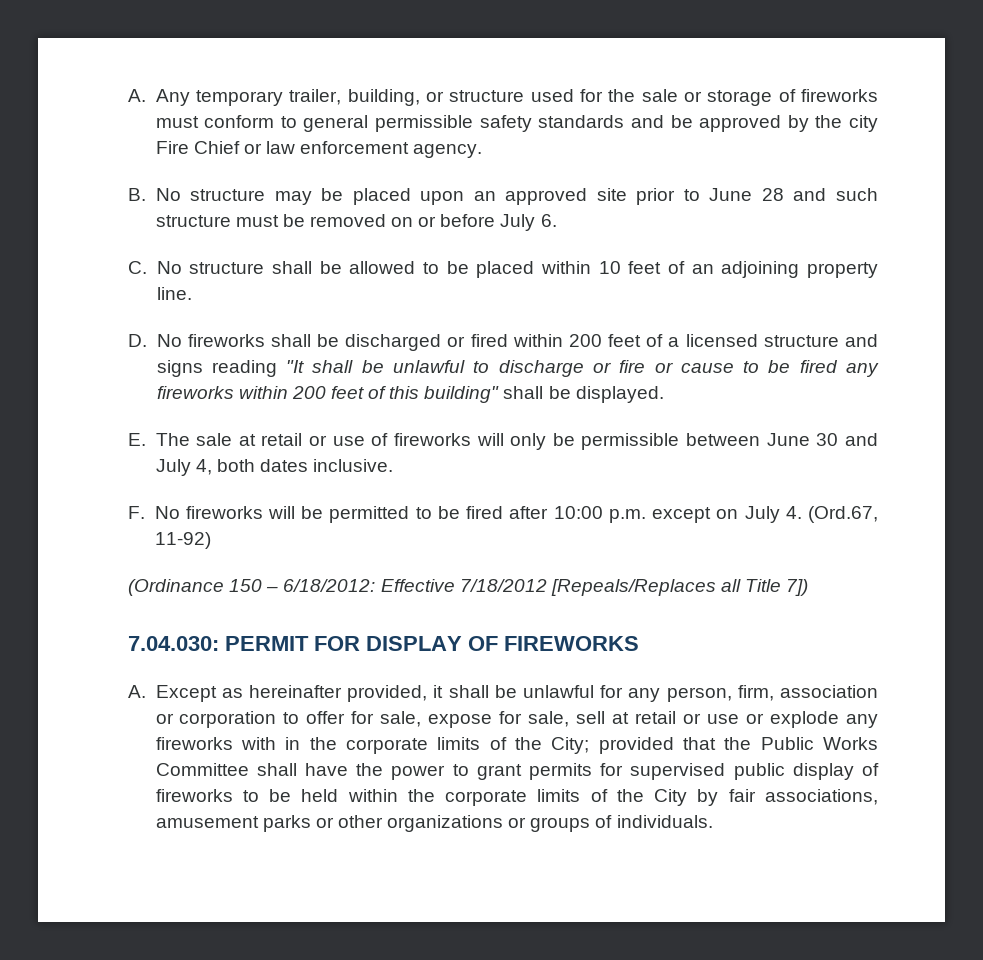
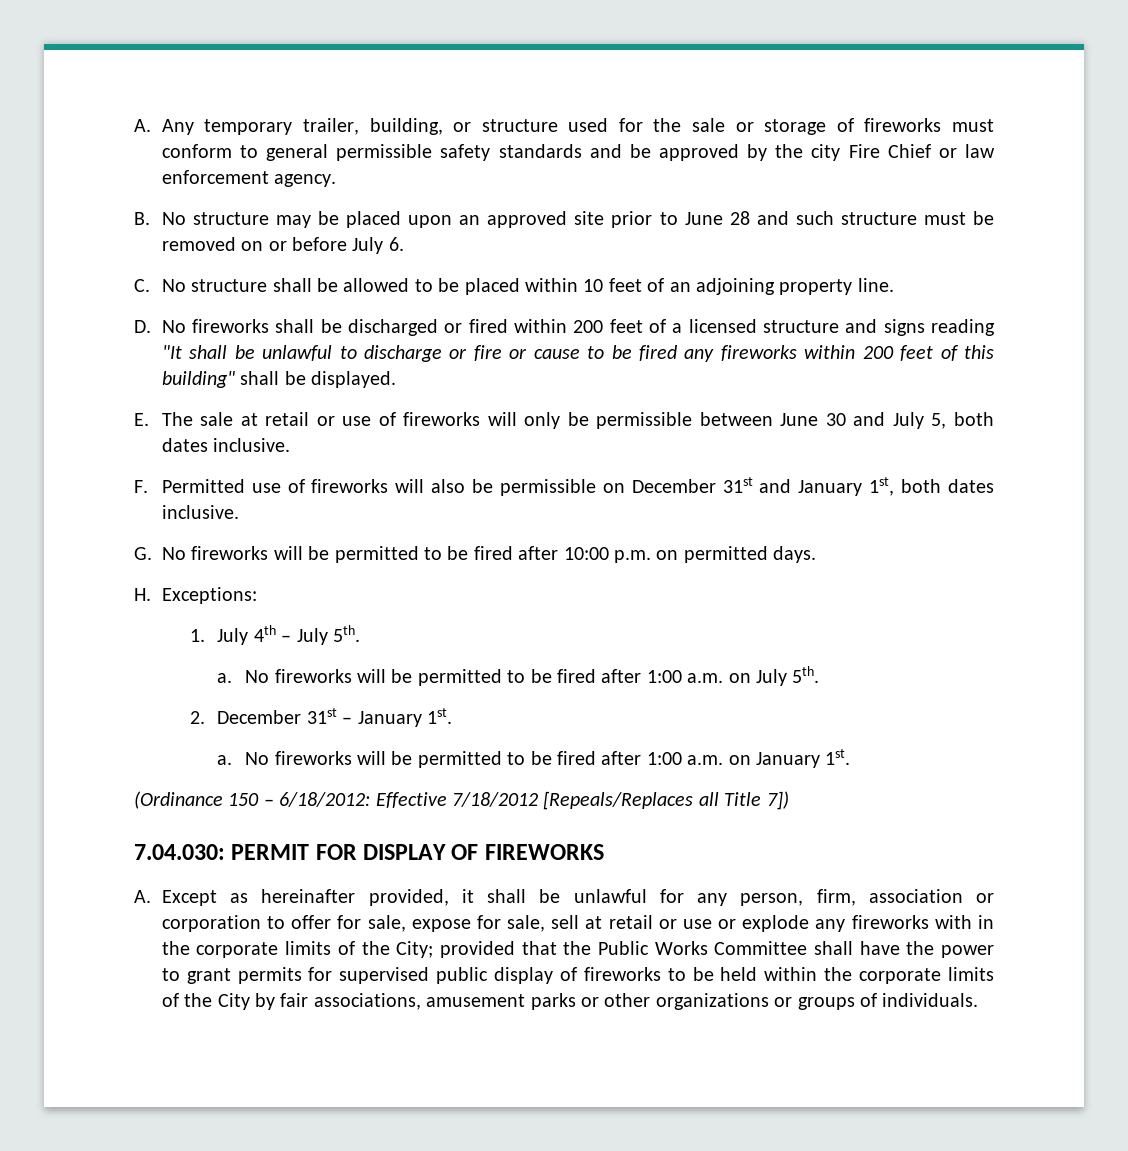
[195,459,394,475] [128,506,145,519] 4, both dates inclusive. // F. -> [931,412,994,429] [161,438,291,452] [134,477,994,496] [161,505,239,519] [134,547,152,560] 5, both dates inclusive. // F. Permitted use of fireworks will also be permissible on December 31st and January 1st, both dates inclusive. // G.
[652,506,879,523] [154,532,211,549] except on July 4. (Ord.67, 11-92) -> [656,546,817,563] [134,587,257,604] [189,625,360,645] [217,666,820,686] [189,708,452,727] [217,749,851,768] on permitted days. // H. Exceptions: // 1. July 4th – July 5th. // a. No fireworks will be permitted to be fired after 1:00 a.m. on July 5th. // 2. December 31st – January 1st. // a. No fireworks will be permitted to be fired after 1:00 a.m. on January 1st.

